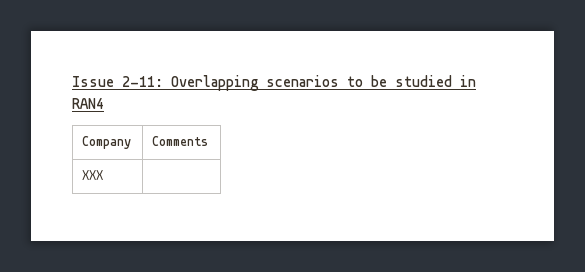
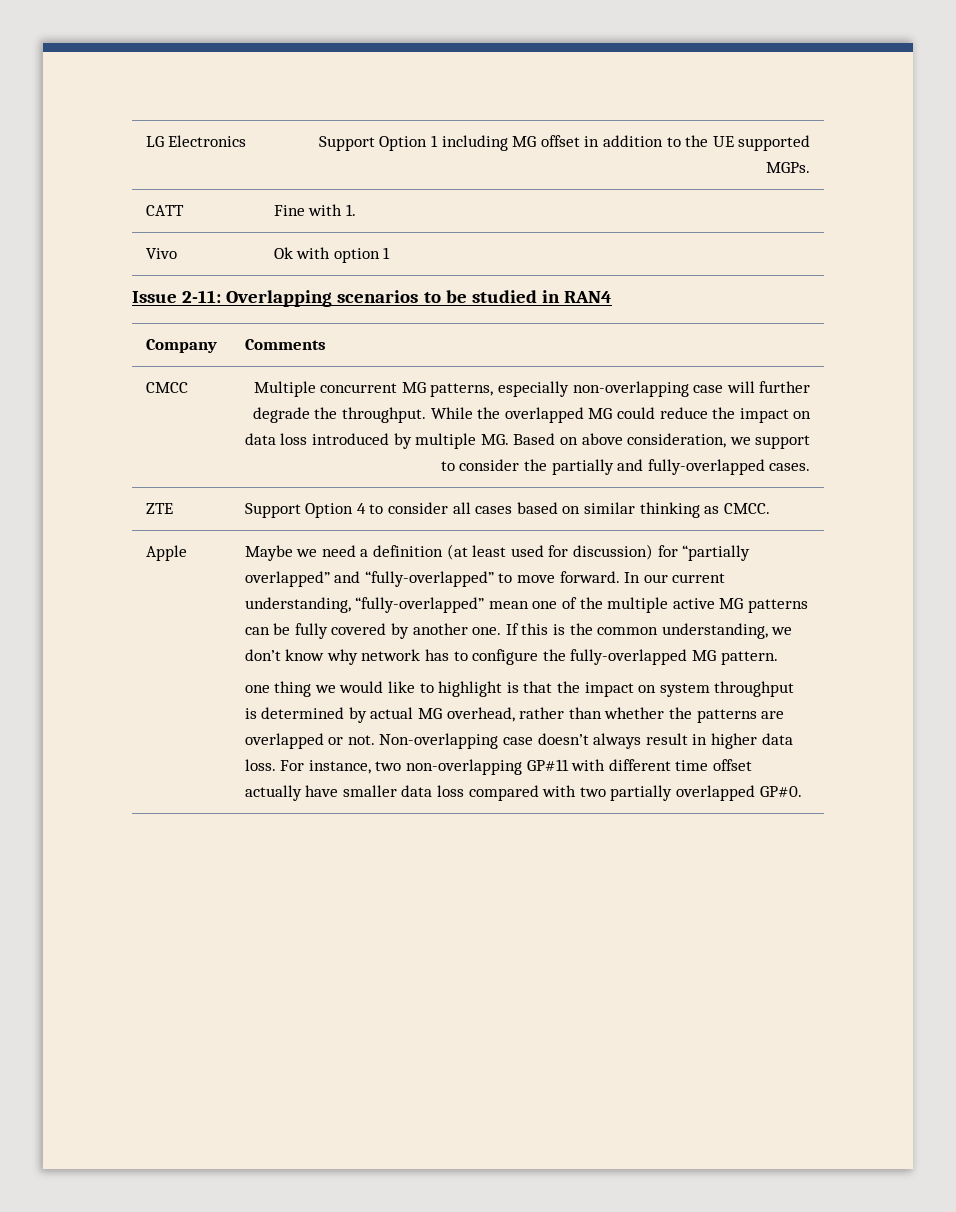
(72, 81) none -> [145,135,247,147] [318,135,811,151] [766,162,811,173] [145,205,184,216] [273,204,356,216] [145,248,177,259] [273,247,391,263] LG Electronics | Support Option 1 including MG offset in addition to the UE supported MGPs. // CATT | Fine with 1. // Vivo | Ok with option 1 //
[82,170,104,180] XXX | -> [145,382,188,393] [253,381,811,397] [252,407,812,423] [244,433,811,449] [440,459,811,475] [145,503,173,514] [244,502,770,518] [145,545,187,561] [244,544,751,561] [244,571,726,587] [244,597,808,613] [244,623,793,639] [244,649,778,665] [244,681,795,697] [244,707,785,723] [244,733,793,749] [244,759,752,775] [244,785,802,801] CMCC | Multiple concurrent MG patterns, especially non-overlapping case will further degrade the throughput. While the overlapped MG could reduce the impact on data loss introduced by multiple MG. Based on above consideration, we support to consider the partially and fully-overlapped cases. // ZTE | Support Option 4 to consider all cases based on similar thinking as CMCC. // Apple | Maybe we need a definition (at least used for discussion) for “partially overlapped” and “fully-overlapped” to move forward. In our current understanding, “fully-overlapped” mean one of the multiple active MG patterns can be fully covered by another one. If this is the common understanding, we don’t know why network has to configure the fully-overlapped MG pattern. // one thing we would like to highlight is that the impact on system throughput is determined by actual MG overhead, rather than whether the patterns are overlapped or not. Non-overlapping case doesn’t always result in higher data loss. For instance, two non-overlapping GP#11 with different time offset actually have smaller data loss compared with two partially overlapped GP#0.

